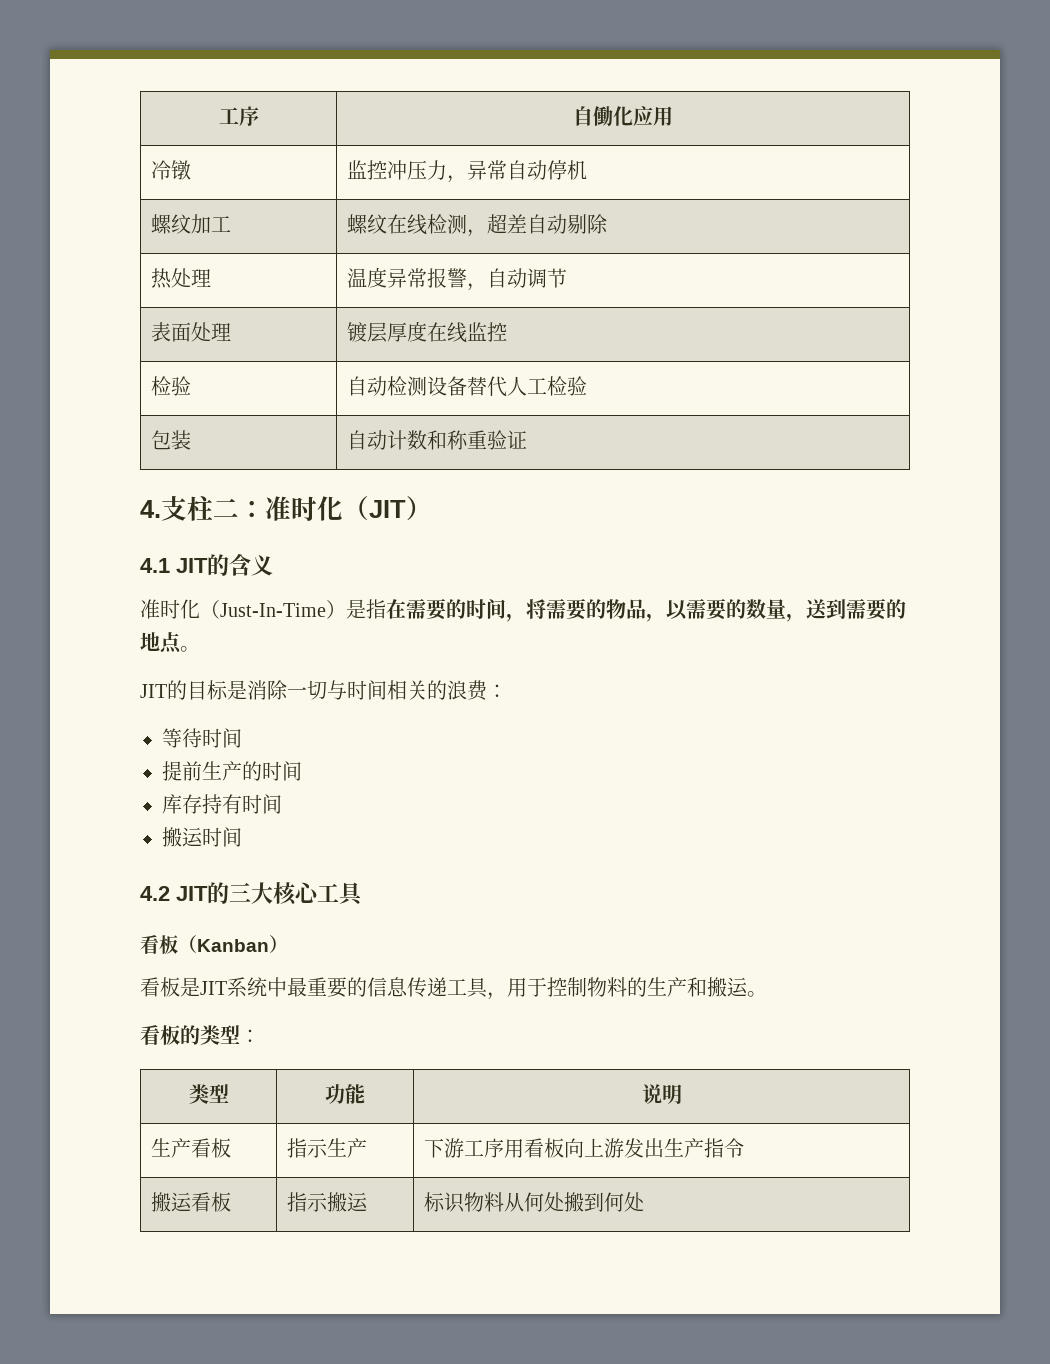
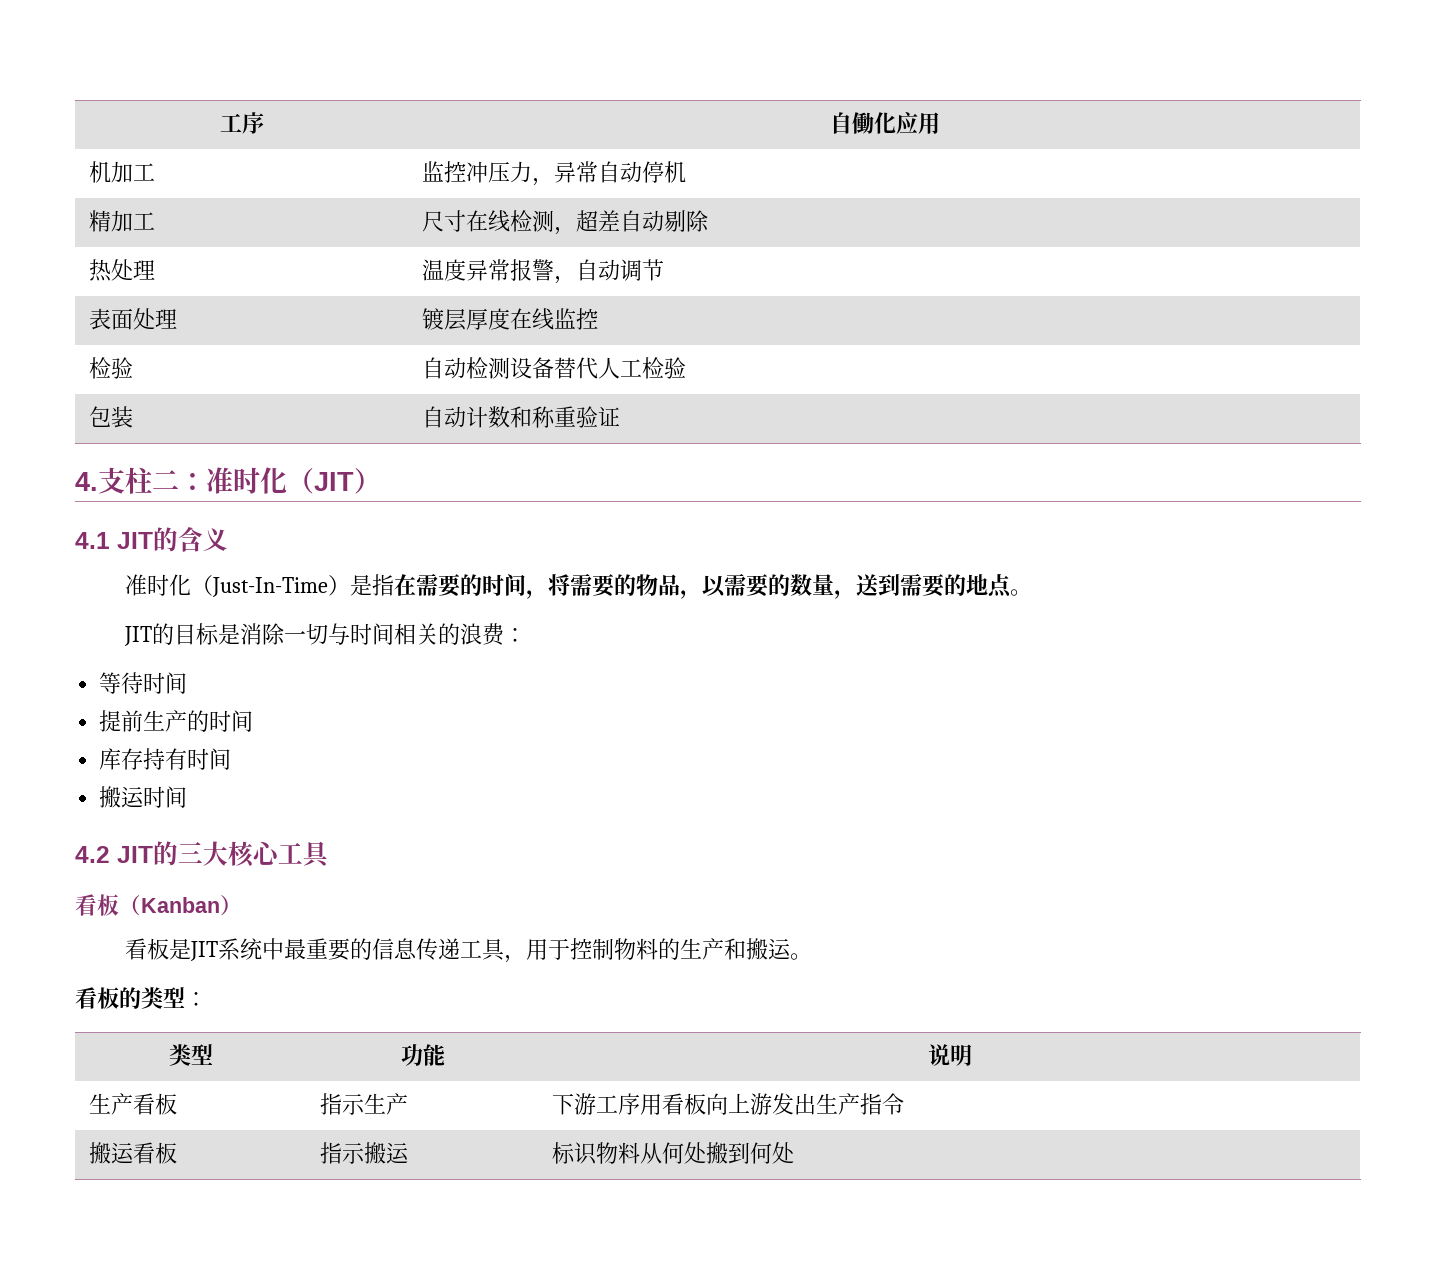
[150,160,191,180] 冷镦 -> [89,161,156,183] 机加工
[150,214,231,234] [346,214,387,234] 螺纹加工 | 螺纹 -> [89,210,156,232] [422,210,467,232] 精加工 | 尺寸

